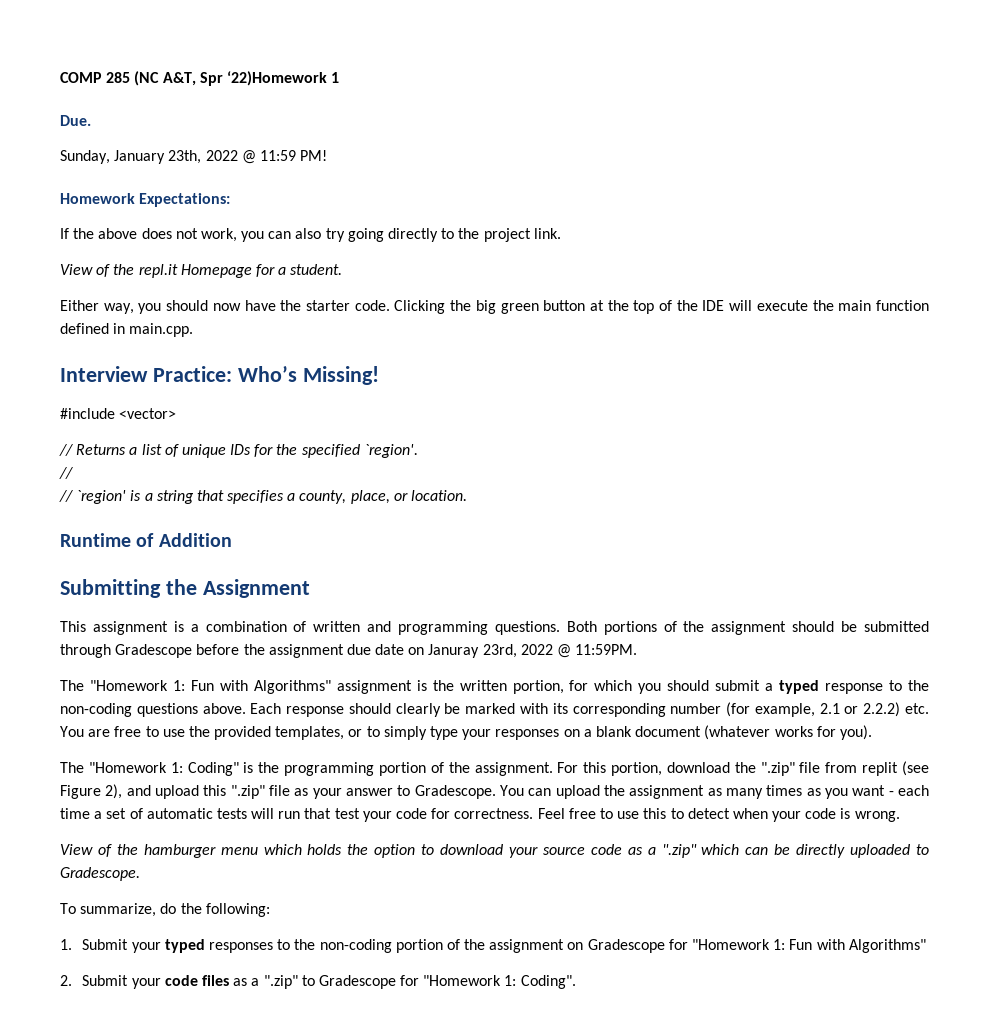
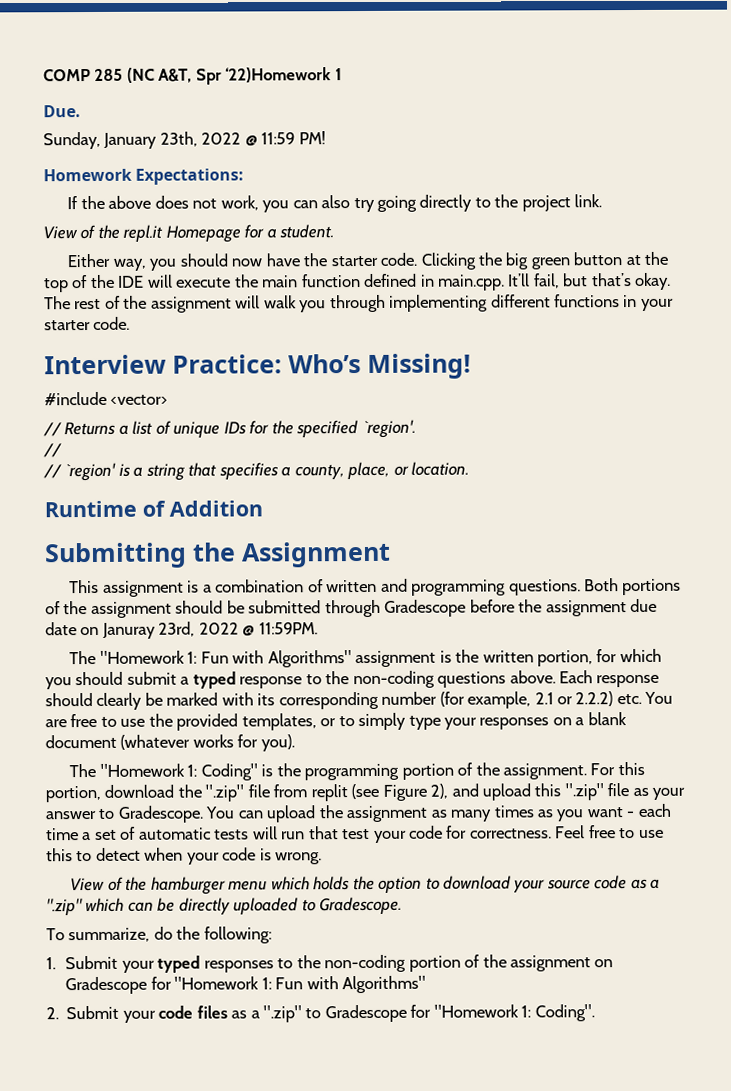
(194, 330) none -> [508,272,672,291] [44,294,674,313] [44,316,131,331] It’ll fail, but that’s okay. The rest of the assignment will walk you through implementing different functions in your starter code.

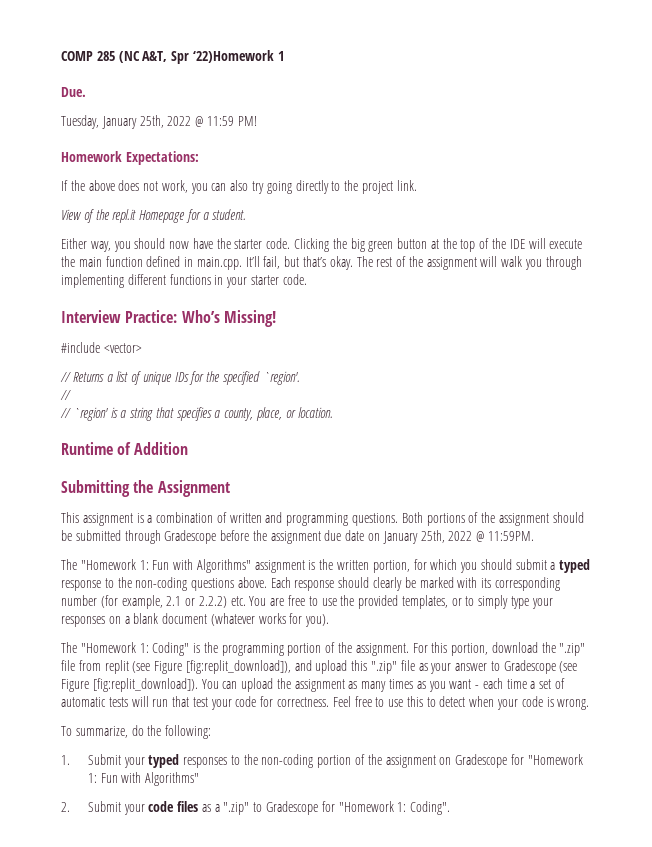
[43,131,198,150] Sunday, January 23th, -> [61,115,164,129] Tuesday, January 25th,
[101,621,196,639] Januray 23rd, -> [382,530,445,544] January 25th,
[430,783,449,799] 2), -> [185,660,291,674] [fig:replit_download]),
[117,805,204,823] Gradescope. -> [503,660,578,674] [61,678,198,692] Gradescope (see Figure [fig:replit_download]).
[70,875,661,895] [46,896,403,916] // View of the hamburger menu which holds the option to download your source code as a ".zip" which can be directly uploaded to Gradescope. -> (590, 704) none

